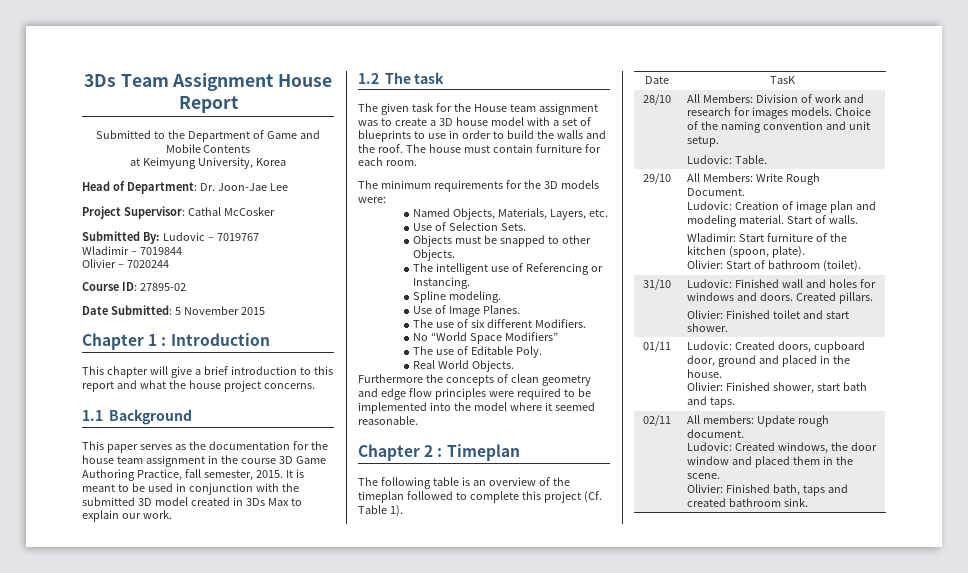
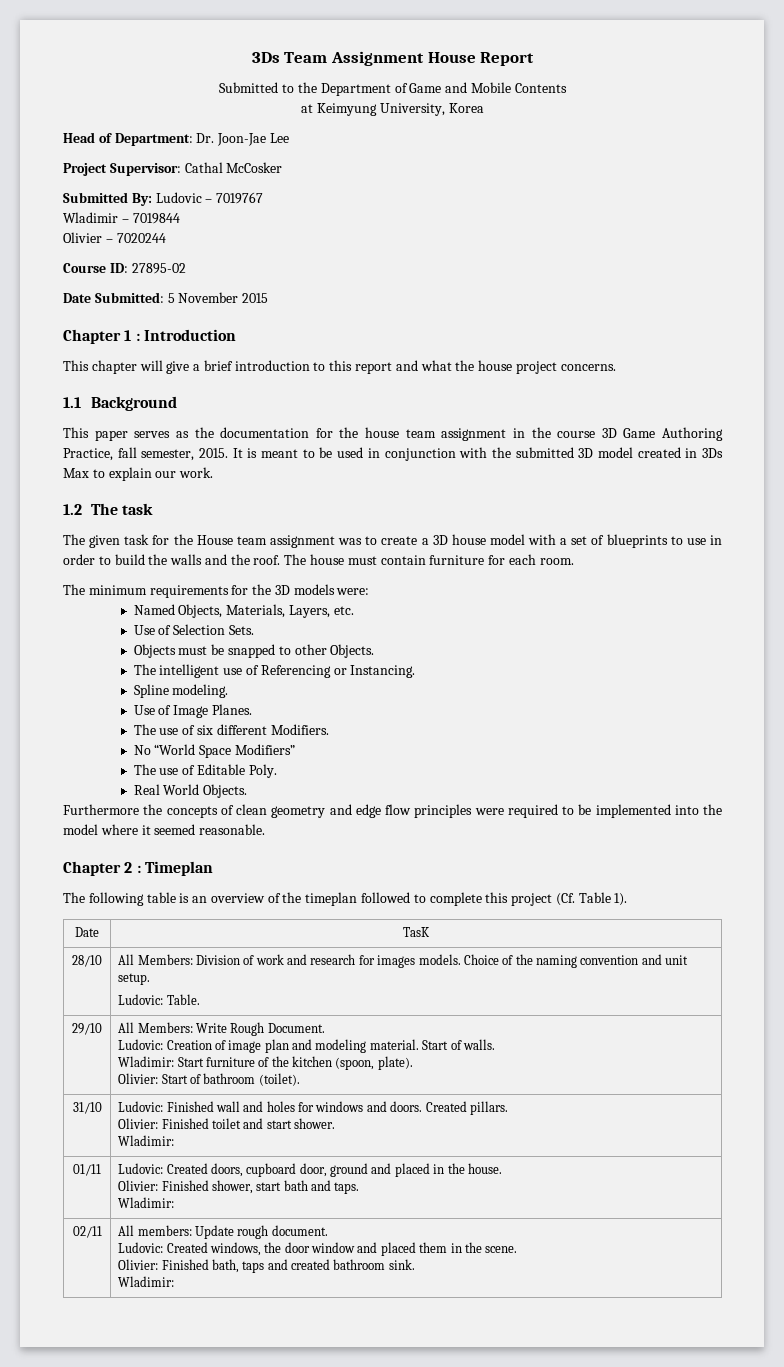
(729, 327) none -> [118,1135,175,1146] // Wladimir:
(736, 402) none -> [118,1197,175,1208] // Wladimir:
(809, 502) none -> [118,1276,175,1287] // Wladimir:

